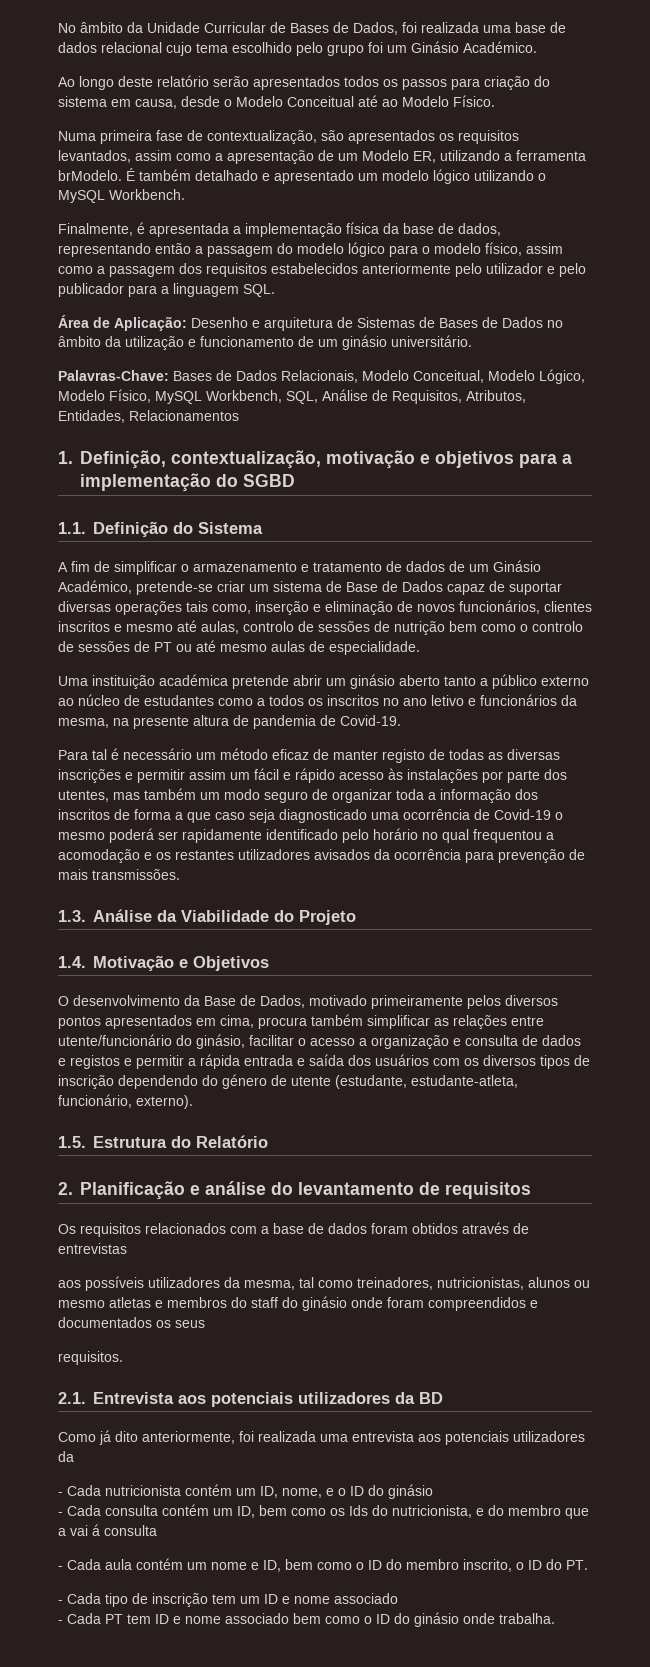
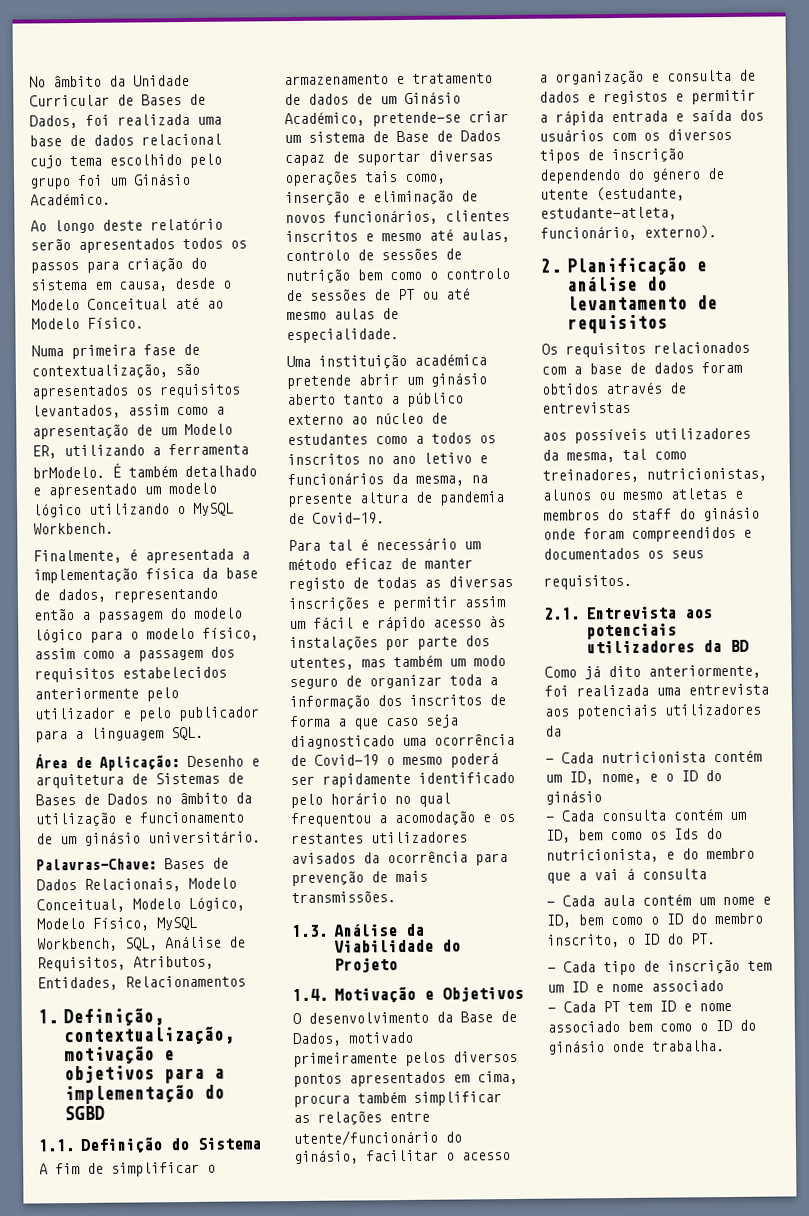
[58,1135,268,1148] // 1.5. Estrutura do Relatório -> (717, 232) none

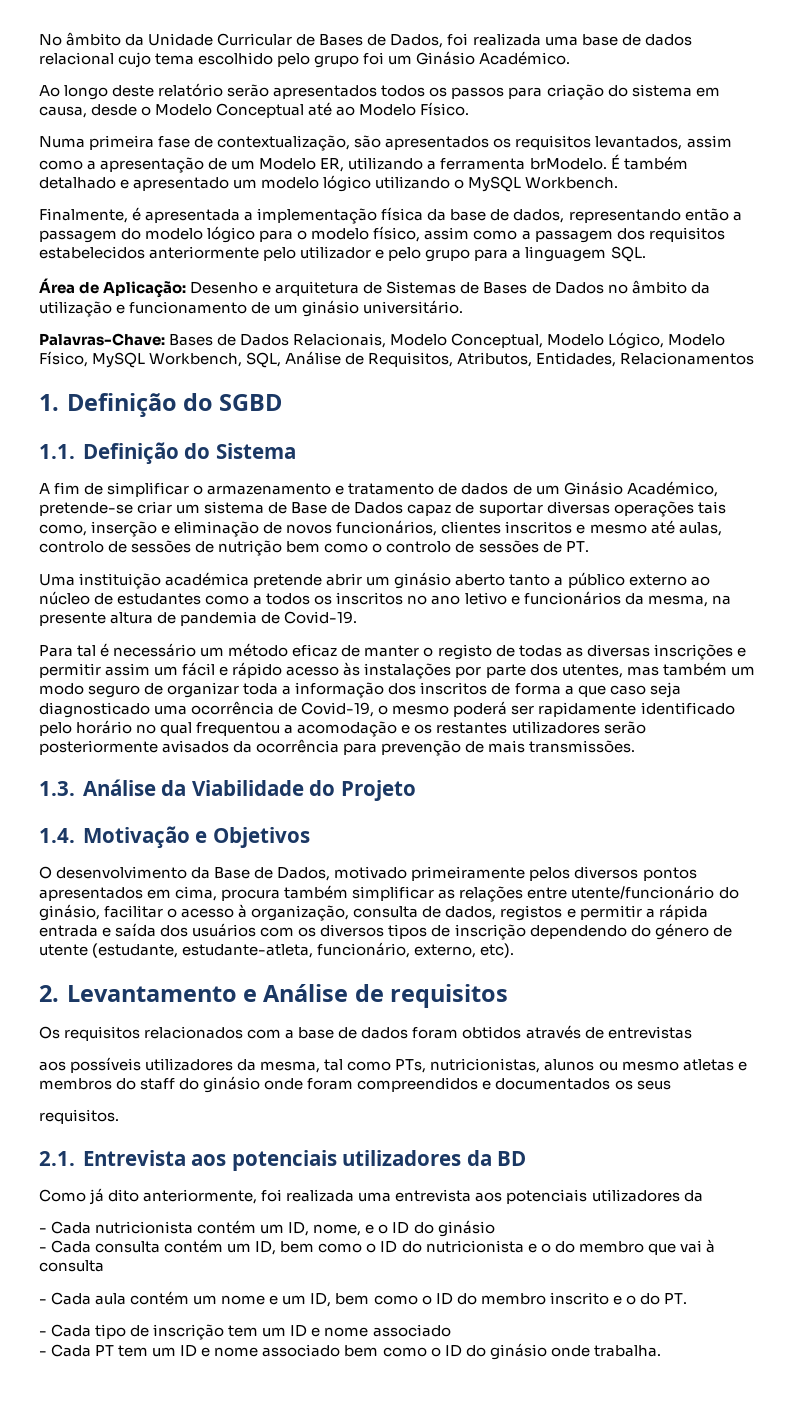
[87,298,168,310] Conceitual -> [216,103,305,118] Conceptual
[178,706,260,722] publicador -> [425,249,471,262] grupo
[36,898,125,913] Conceitual, -> [451,333,544,348] Conceptual,
[62,1008,164,1027] [62,1026,235,1046] [63,1046,175,1065] [63,1065,225,1084] [63,1084,195,1105] Definição, contextualização, motivação e objetivos para a implementação -> [66,393,177,417] Definição
[398,287,471,301] [286,308,399,321] [286,328,399,344] PT ou até mesmo aulas de especialidade. -> [565,541,589,552] PT.
(473, 563) none -> [423,647,434,657] o
[314,754,379,766] Covid-19 -> [301,702,375,717] Covid-19,
(468, 837) none -> [603,721,646,734] [39,740,158,755] serão posteriormente
[539,69,756,85] [539,91,596,103] a organização e consulta de dados e -> [238,904,497,921] à organização, consulta de dados,
[644,225,717,240] externo). -> [414,943,515,958] externo, etc).
[565,257,707,276] [565,276,668,292] [566,295,688,311] Planificação e análise do levantamento -> [66,984,349,1002] Levantamento e Análise
[542,468,639,483] treinadores, -> [395,1059,427,1073] PTs,
[650,828,723,840] [546,847,755,863] [546,867,635,884] os Ids do nutricionista, e do membro que a vai á -> [366,1239,715,1255] o ID do nutricionista e o do membro que vai à
(771, 900) none -> [282,1295,307,1305] um
[547,933,660,948] inscrito, o ID -> [549,1292,636,1305] inscrito e o
(652, 1006) none -> [152,1347,177,1357] um

